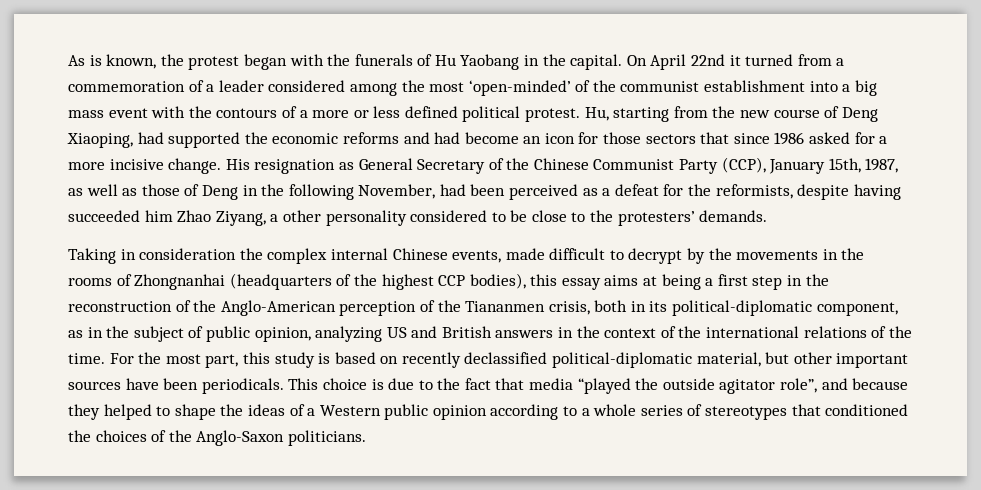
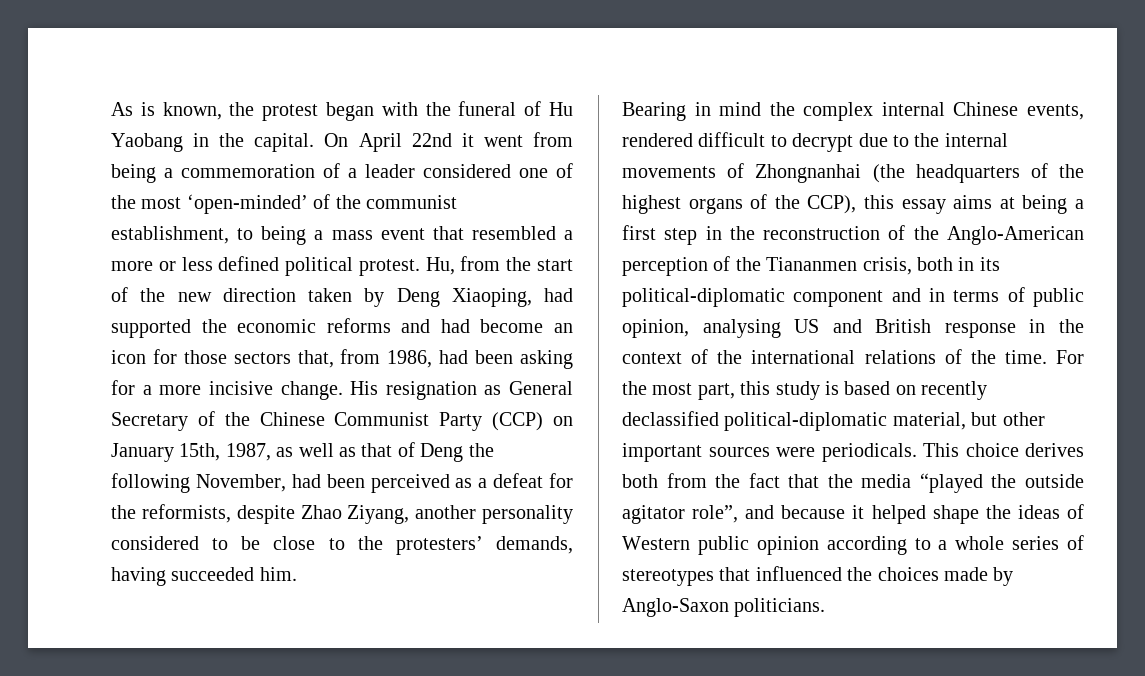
[354,54,413,66] funerals -> [458,101,517,116] funeral
[745,54,832,66] turned from -> [483,132,573,147] [111,164,156,183] went from being
[349,83,397,96] among -> [519,163,573,178] one of
[704,80,877,96] [68,106,297,118] establishment into a big mass event with the contours of -> [111,226,556,245] establishment, to being a mass event that resembled
[613,106,840,122] starting from the new course of -> [460,256,573,271] [111,287,385,307] from the start of the new direction taken by
[700,132,851,145] that since 1986 asked -> [297,349,574,369] that, from 1986, had been asking
[721,157,766,173] (CCP), -> [492,412,573,431] (CCP) on
[141,184,258,200] those of Deng in -> [361,442,464,462] that of Deng
[853,184,901,200] [68,210,321,226] having succeeded him Zhao Ziyang, a other -> [300,505,477,524] Zhao Ziyang, another
[699,210,768,222] [68,248,237,264] demands. // Taking in consideration -> [496,536,573,554] [111,567,297,586] [622,102,762,121] demands, having succeeded him. // Bearing in mind
[505,248,545,260] made -> [622,133,693,147] rendered
[687,248,865,264] [68,273,526,290] by the movements in the rooms of Zhongnanhai (headquarters of the highest CCP bodies), -> [858,133,1008,147] [622,163,1084,183] [622,194,857,214] due to the internal movements of Zhongnanhai (the headquarters of the highest organs of the CCP),
[816,302,898,316] [68,326,184,342] component, as in the subject -> [793,288,1000,307] component and in terms
[315,326,383,342] analyzing -> [702,319,781,338] analysing
[495,330,554,338] answers -> [944,323,1016,338] response
[125,378,199,390] have been -> [776,447,815,457] were
[371,378,433,390] is due to -> [1025,443,1084,457] [622,473,707,488] derives both from
(525, 384) none -> [827,474,853,488] the
[68,404,171,420] they helped to -> [852,505,926,524] it helped
[307,408,316,416] a -> (1084, 511) none
[825,404,909,416] conditioned -> [755,566,842,581] influenced
[151,430,192,442] of the -> [944,567,1014,586] made by

